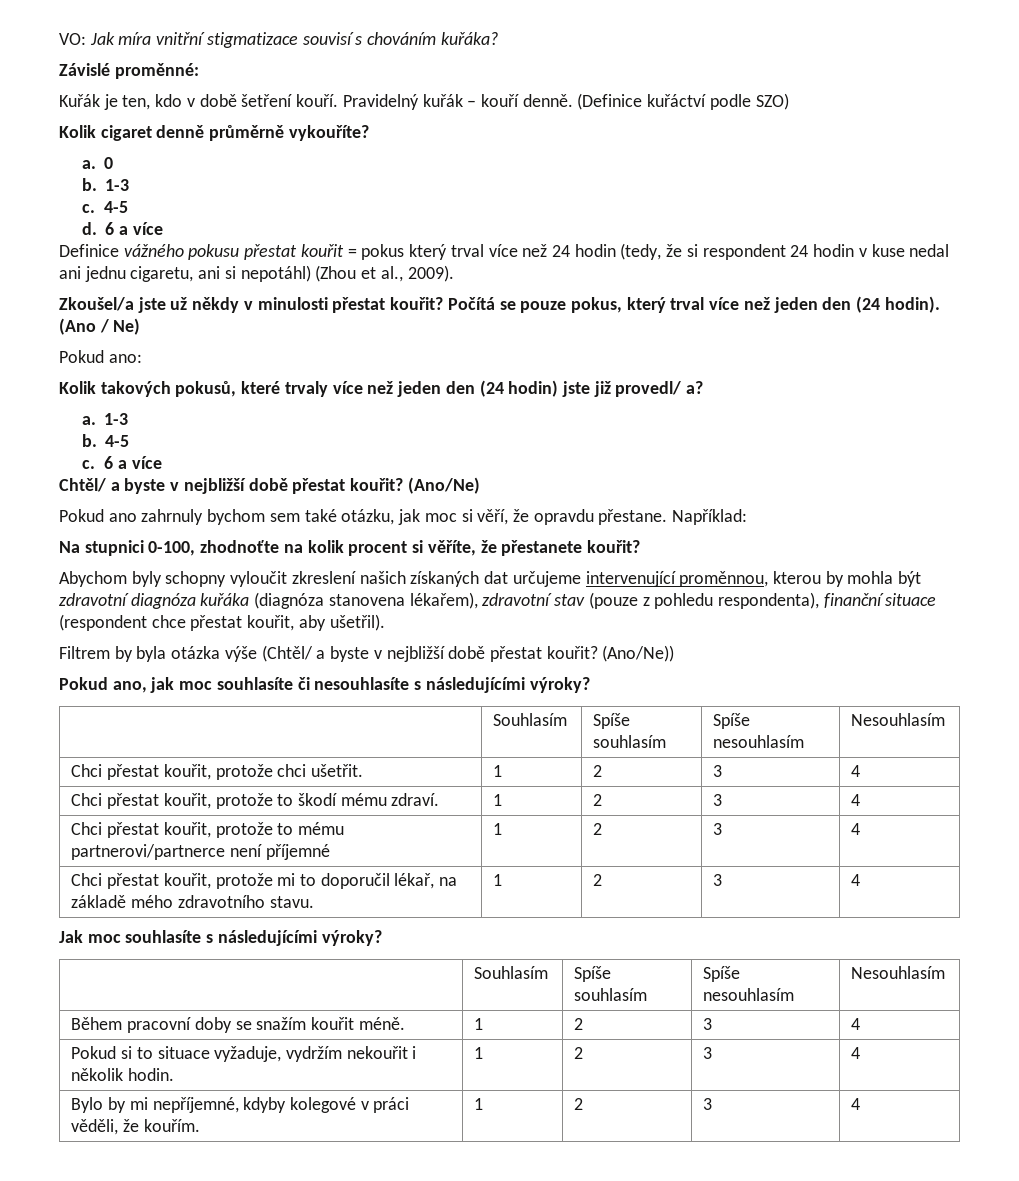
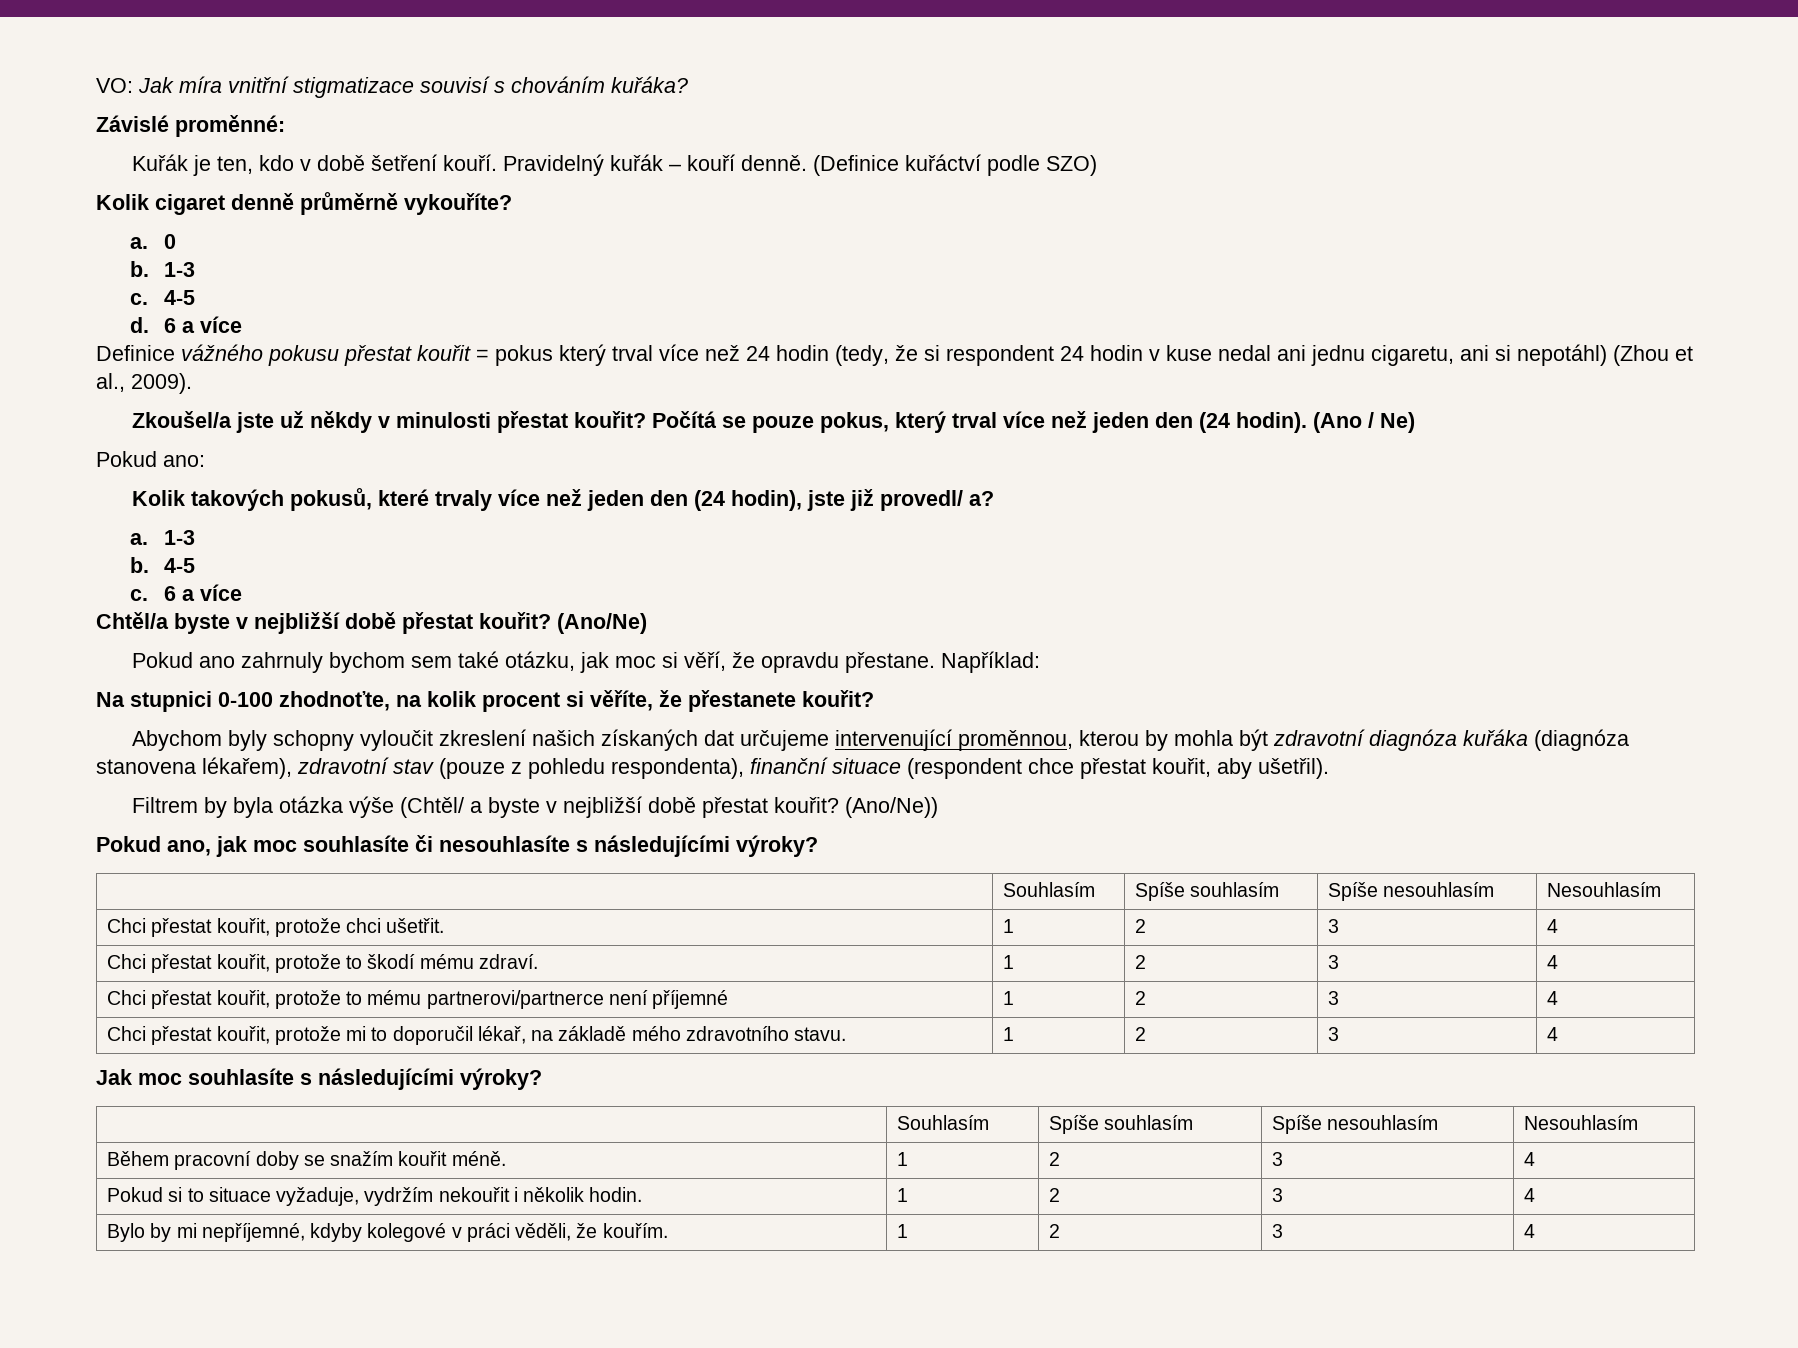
[508,380,559,397] hodin) -> [731,490,803,511] hodin),
[59,478,120,492] Chtěl/ a -> [96,612,169,629] Chtěl/a
[148,540,280,556] 0-100, zhodnoťte -> [218,691,390,711] 0-100 zhodnoťte,

